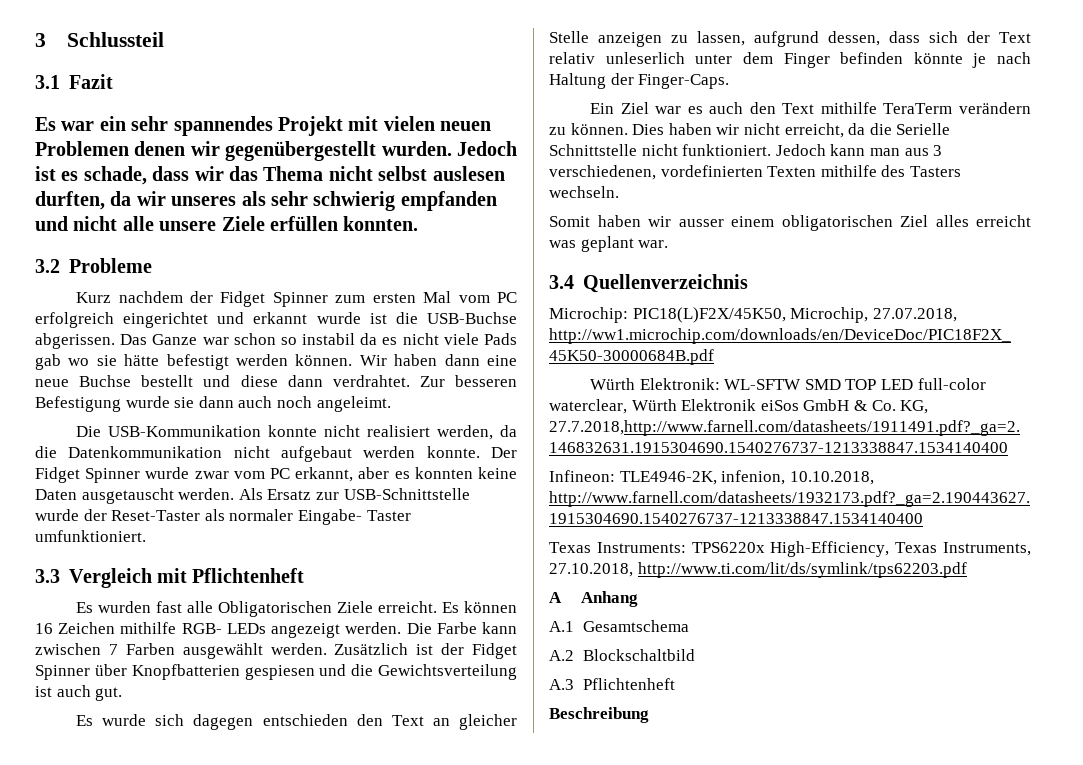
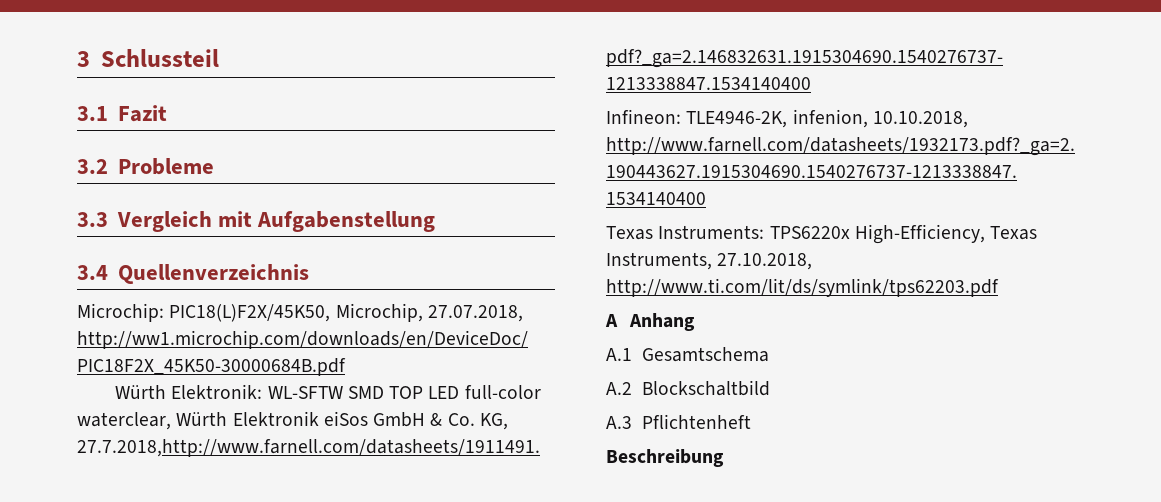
[35,116,492,136] [35,141,517,161] [35,166,505,185] [35,191,497,211] [35,216,419,231] [35,258,152,273] [76,291,517,307] [35,312,518,328] [35,333,517,349] [35,354,517,370] [35,375,517,387] [35,396,391,412] [76,425,517,440] [35,446,517,462] [35,467,517,483] [35,488,470,504] [35,509,411,525] [35,530,146,542] [35,568,305,588] [76,601,517,617] [35,622,517,638] [35,643,517,659] [35,664,517,680] [35,685,123,701] [76,714,517,730] [549,31,1031,47] [549,52,1031,68] [549,73,730,89] [590,102,1031,114] [549,123,951,138] [549,144,943,156] [549,165,961,180] [549,186,619,198] [549,215,1031,231] [549,236,669,252] Es war ein sehr spannendes Projekt mit vielen neuen Problemen denen wir gegenübergestellt wurden. Jedoch ist es schade, dass wir das Thema nicht selbst auslesen durften, da wir unseres als sehr schwierig empfanden und nicht alle unsere Ziele erfüllen konnten. // 3.2 Probleme // Kurz nachdem der Fidget Spinner zum ersten Mal vom PC erfolgreich eingerichtet und erkannt wurde ist die USB-Buchse abgerissen. Das Ganze war schon so instabil da es nicht viele Pads gab wo sie hätte befestigt werden können. Wir haben dann eine neue Buchse bestellt und diese dann verdrahtet. Zur besseren Befestigung wurde sie dann auch noch angeleimt. // Die USB-Kommunikation konnte nicht realisiert werden, da die Datenkommunikation nicht aufgebaut werden konnte. Der Fidget Spinner wurde zwar vom PC erkannt, aber es konnten keine Daten ausgetauscht werden. Als Ersatz zur USB-Schnittstelle wurde der Reset-Taster als normaler Eingabe- Taster umfunktioniert. // 3.3 Vergleich mit Pflichtenheft // Es wurden fast alle Obligatorischen Ziele erreicht. Es können 16 Zeichen mithilfe RGB- LEDs angezeigt werden. Die Farbe kann zwischen 7 Farben ausgewählt werden. Zusätzlich ist der Fidget Spinner über Knopfbatterien gespiesen und die Gewichtsverteilung ist auch gut. // Es wurde sich dagegen entschieden den Text an gleicher Stelle anzeigen zu lassen, aufgrund dessen, dass sich der Text relativ unleserlich unter dem Finger befinden könnte je nach Haltung der Finger-Caps. // Ein Ziel war es auch den Text mithilfe TeraTerm verändern zu können. Dies haben wir nicht erreicht, da die Serielle Schnittstelle nicht funktioniert. Jedoch kann man aus 3 verschiedenen, vordefinierten Texten mithilfe des Tasters wechseln. // Somit haben wir ausser einem obligatorischen Ziel alles erreicht was geplant war. -> [77,158,214,175] [77,211,435,232] 3.2 Probleme // 3.3 Vergleich mit Aufgabenstellung

